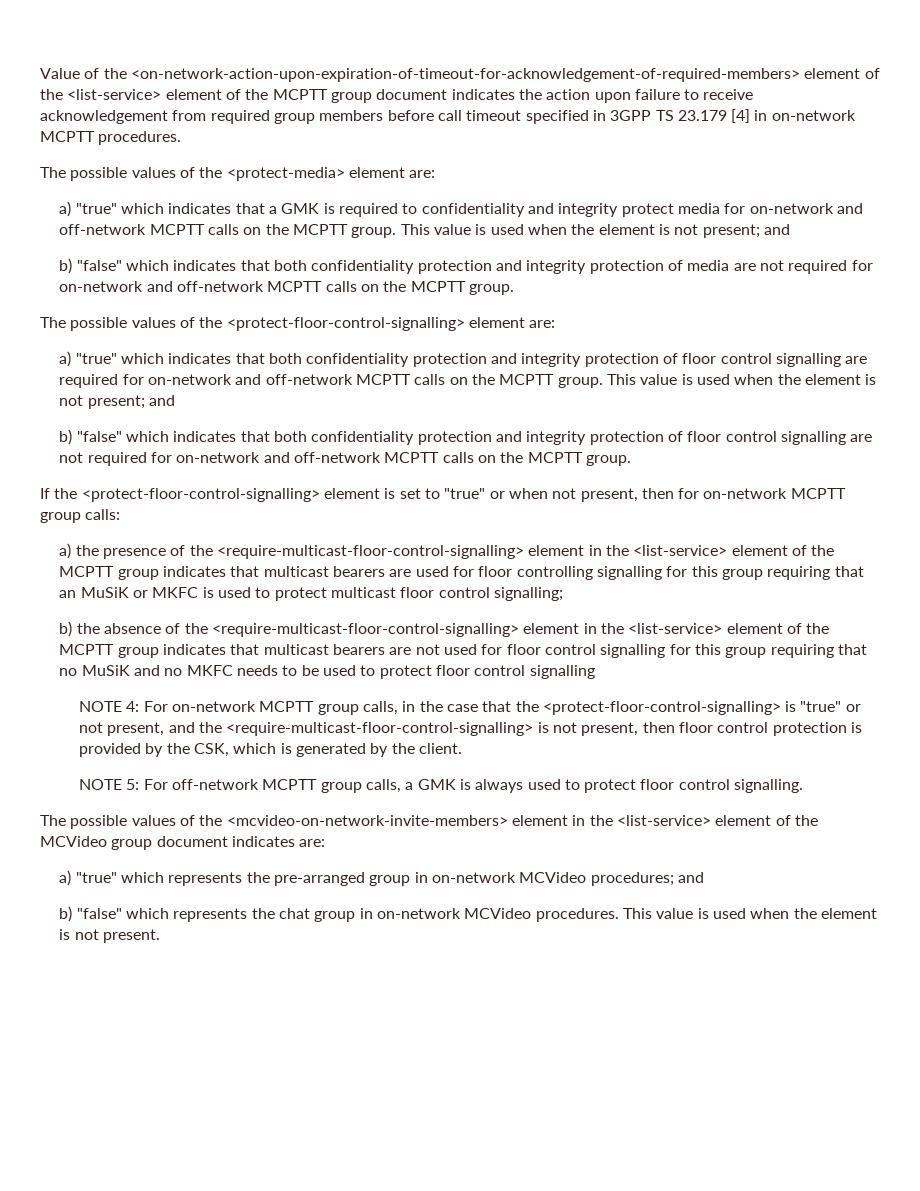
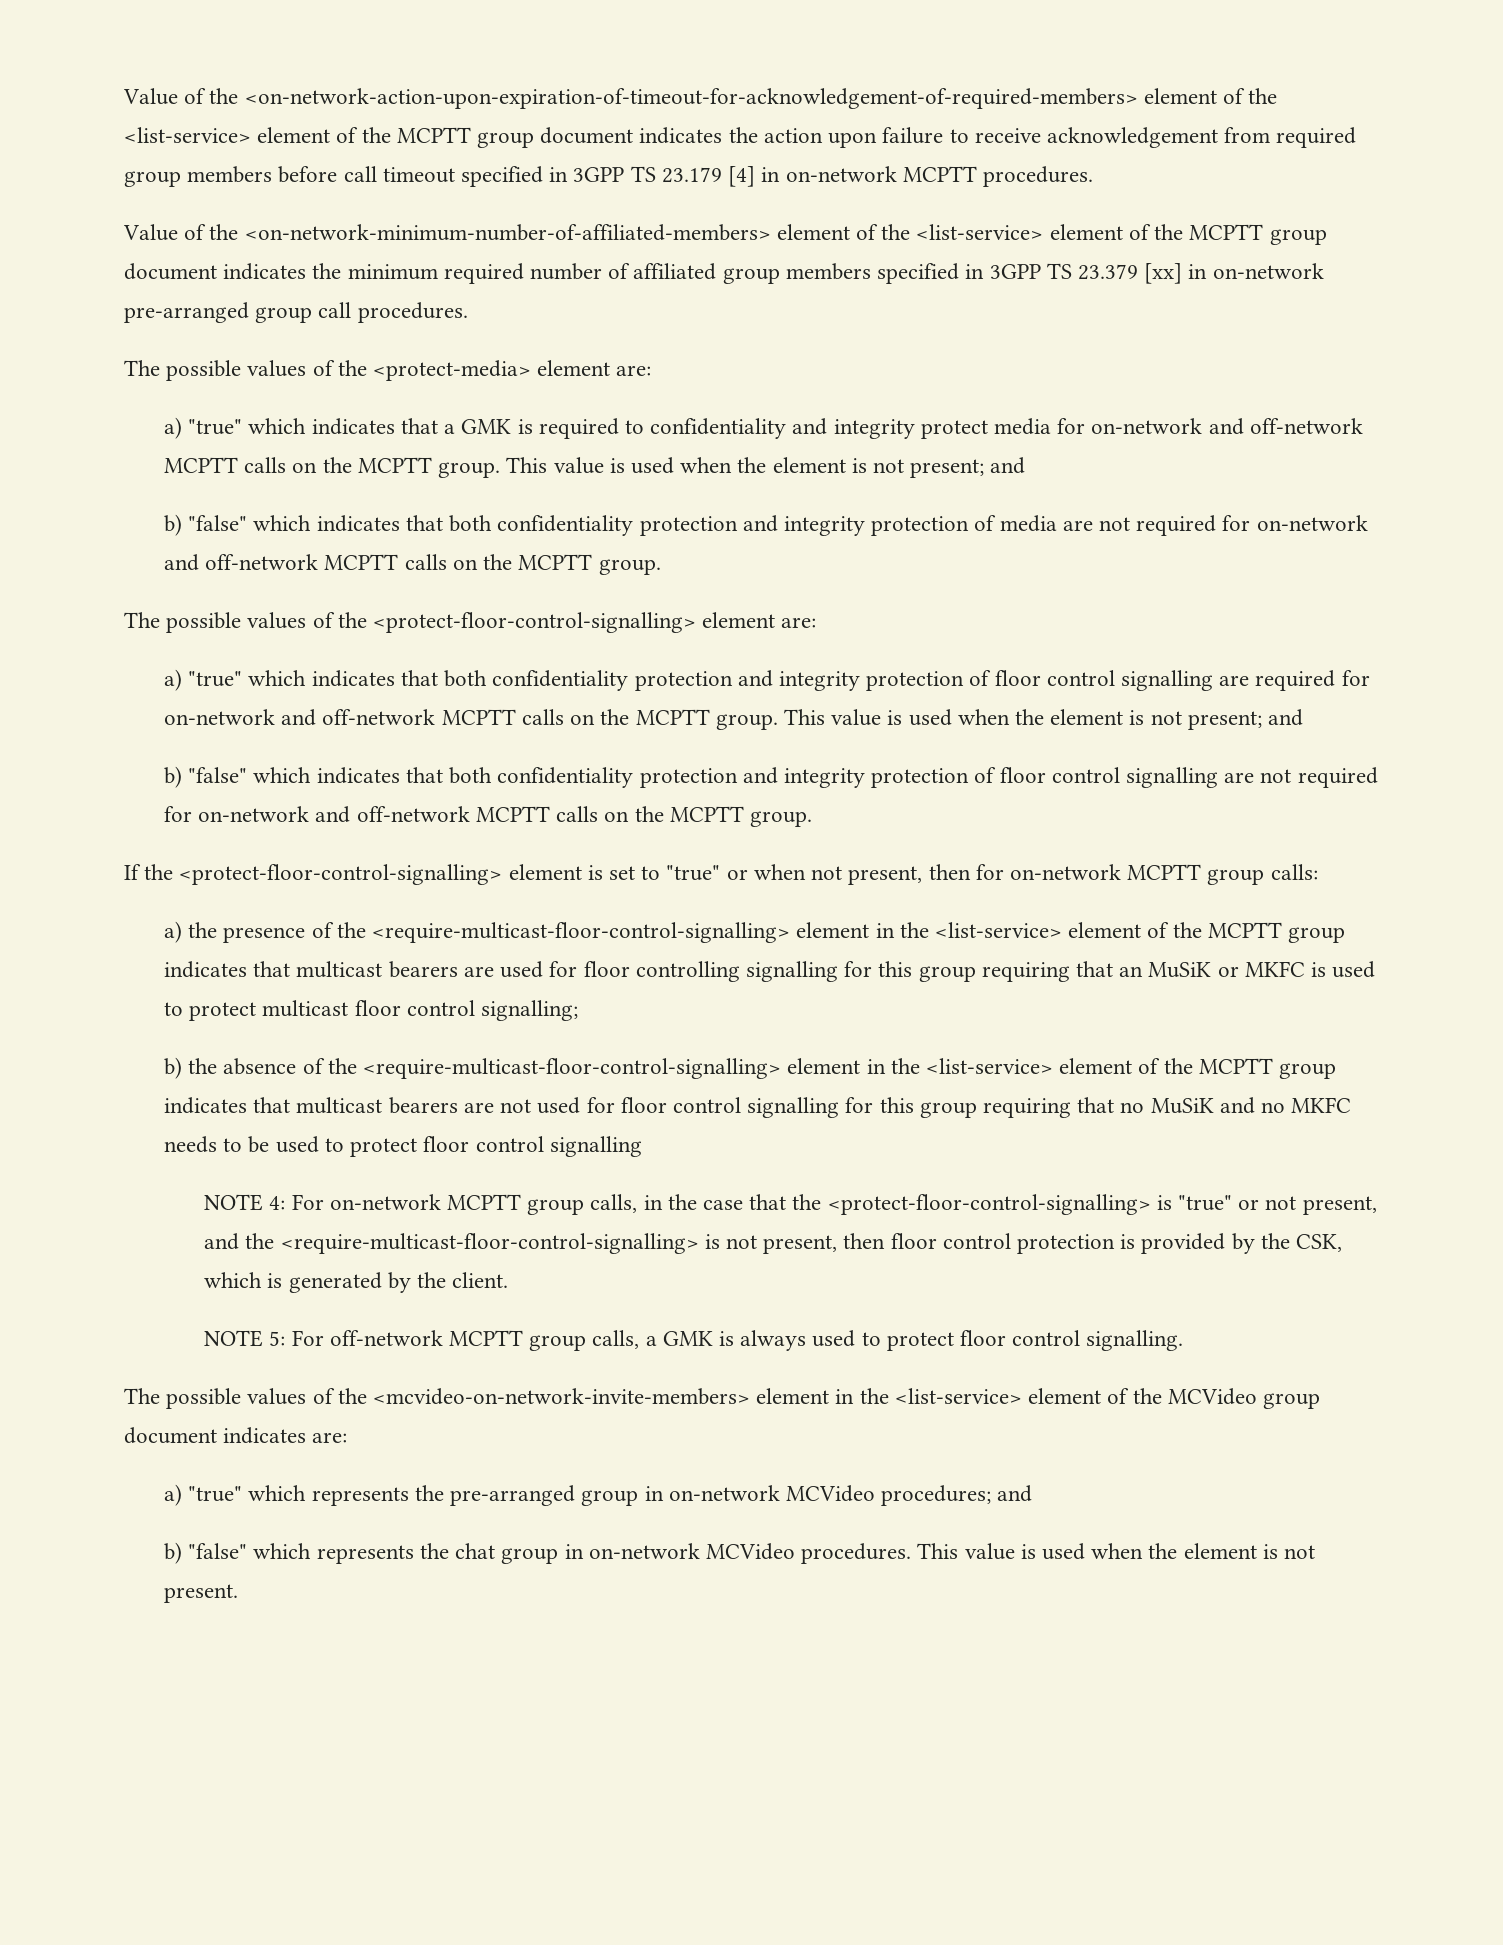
(182, 138) none -> [123,224,1327,245] [124,263,1324,284] [124,302,468,323] // Value of the <on-network-minimum-number-of-affiliated-members> element of the <list-service> element of the MCPTT group document indicates the minimum required number of affiliated group members specified in 3GPP TS 23.379 [xx] in on-network pre-arranged group call procedures.

